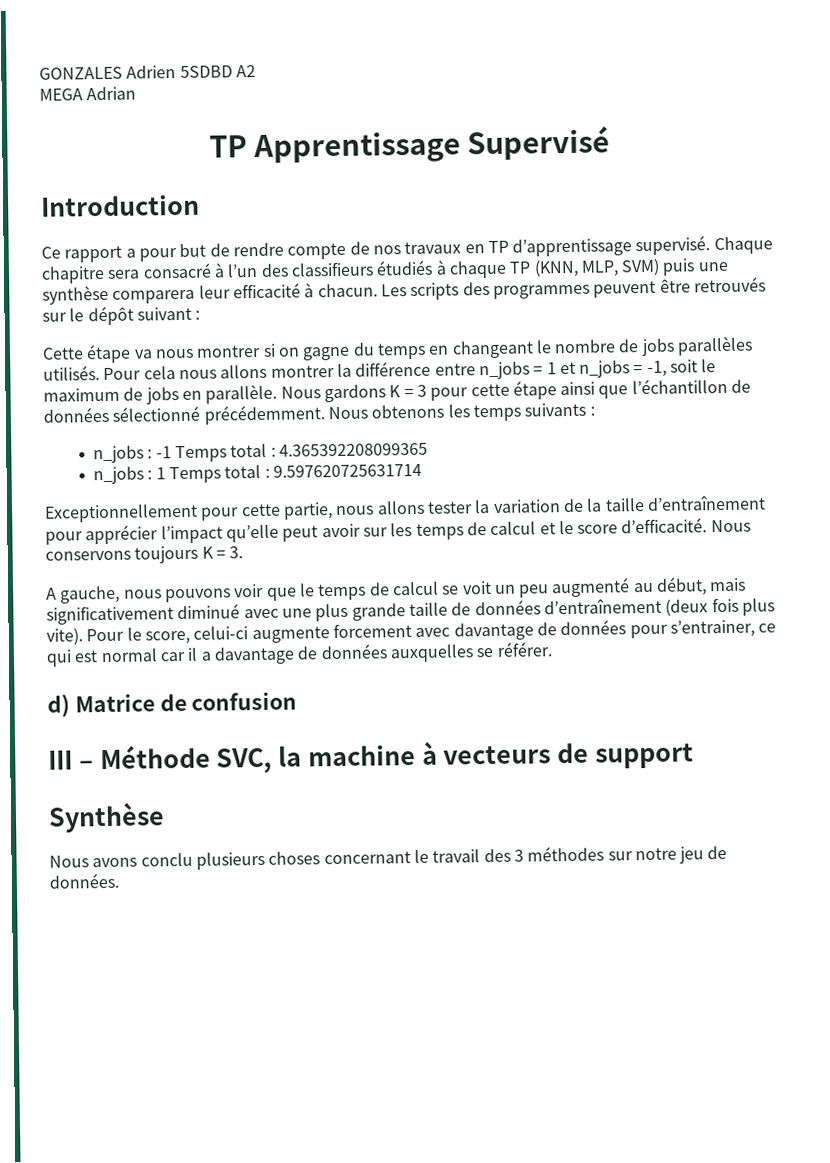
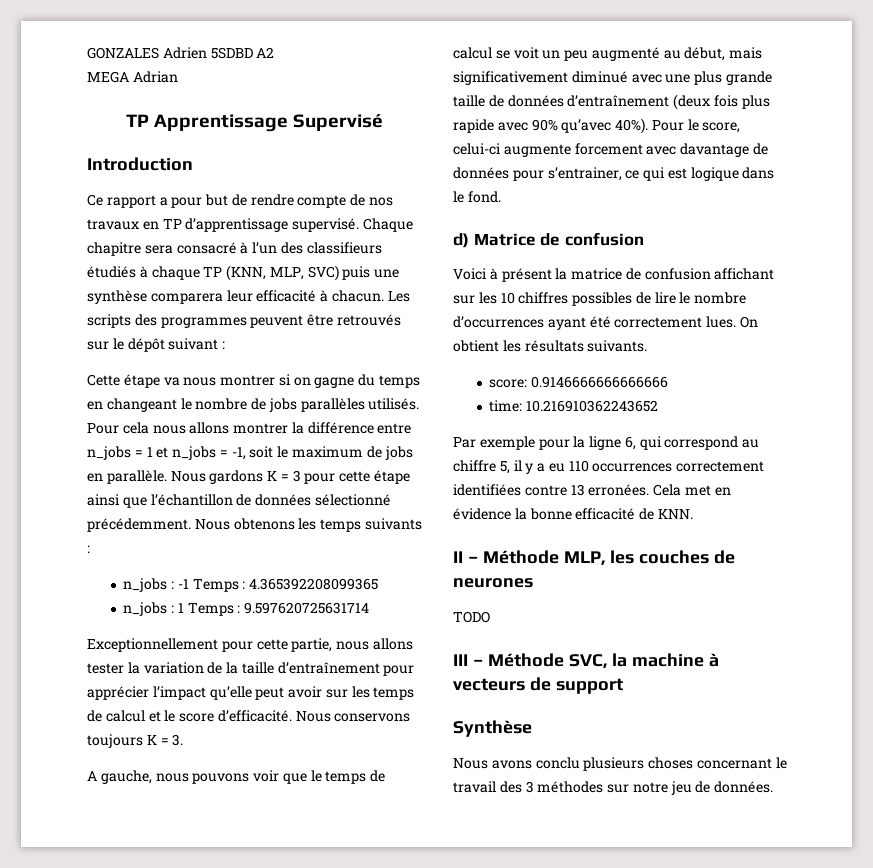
[621,258,661,277] SVM) -> [307,265,339,281] SVC)
[230,443,268,458] total -> (239, 585) none
[224,464,262,479] total -> (234, 609) none
[46,628,83,646] vite). -> [453,118,649,134] rapide avec 90% qu’avec 40%).
[100,641,552,665] [47,691,298,718] normal car il a davantage de données auxquelles se référer. // d) Matrice de confusion -> [690,167,775,181] [453,191,501,203] [453,232,644,248] [453,268,775,282] [453,292,747,306] [453,316,758,330] [453,340,648,352] [489,376,668,388] [489,400,658,412] [453,436,760,450] [453,460,765,474] [453,484,731,496] [453,508,693,520] [453,550,736,566] [453,578,533,588] [453,611,490,623] logique dans le fond. // d) Matrice de confusion // Voici à présent la matrice de confusion affichant sur les 10 chiffres possibles de lire le nombre d’occurrences ayant été correctement lues. On obtient les résultats suivants. // score: 0.9146666666666666 // time: 10.216910362243652 // Par exemple pour la ligne 6, qui correspond au chiffre 5, il y a eu 110 occurrences correctement identifiées contre 13 erronées. Cela met en évidence la bonne efficacité de KNN. // II – Méthode MLP, les couches de neurones // TODO

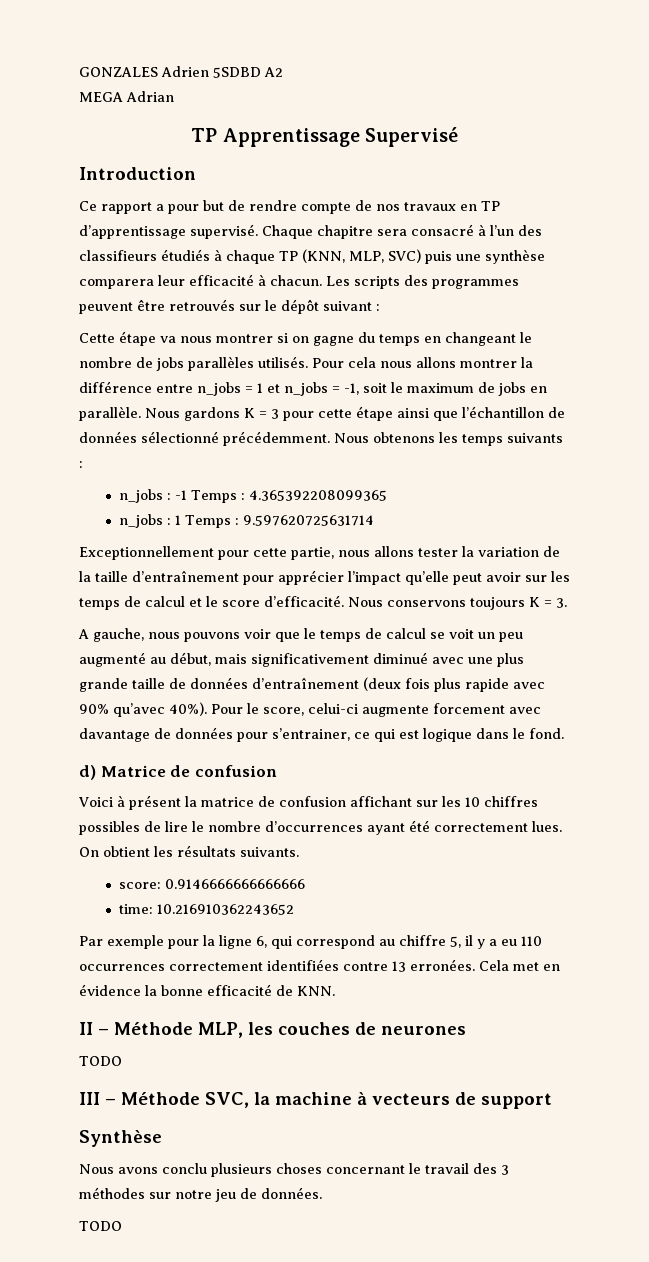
(774, 787) none -> [79,1221,122,1231] // TODO

